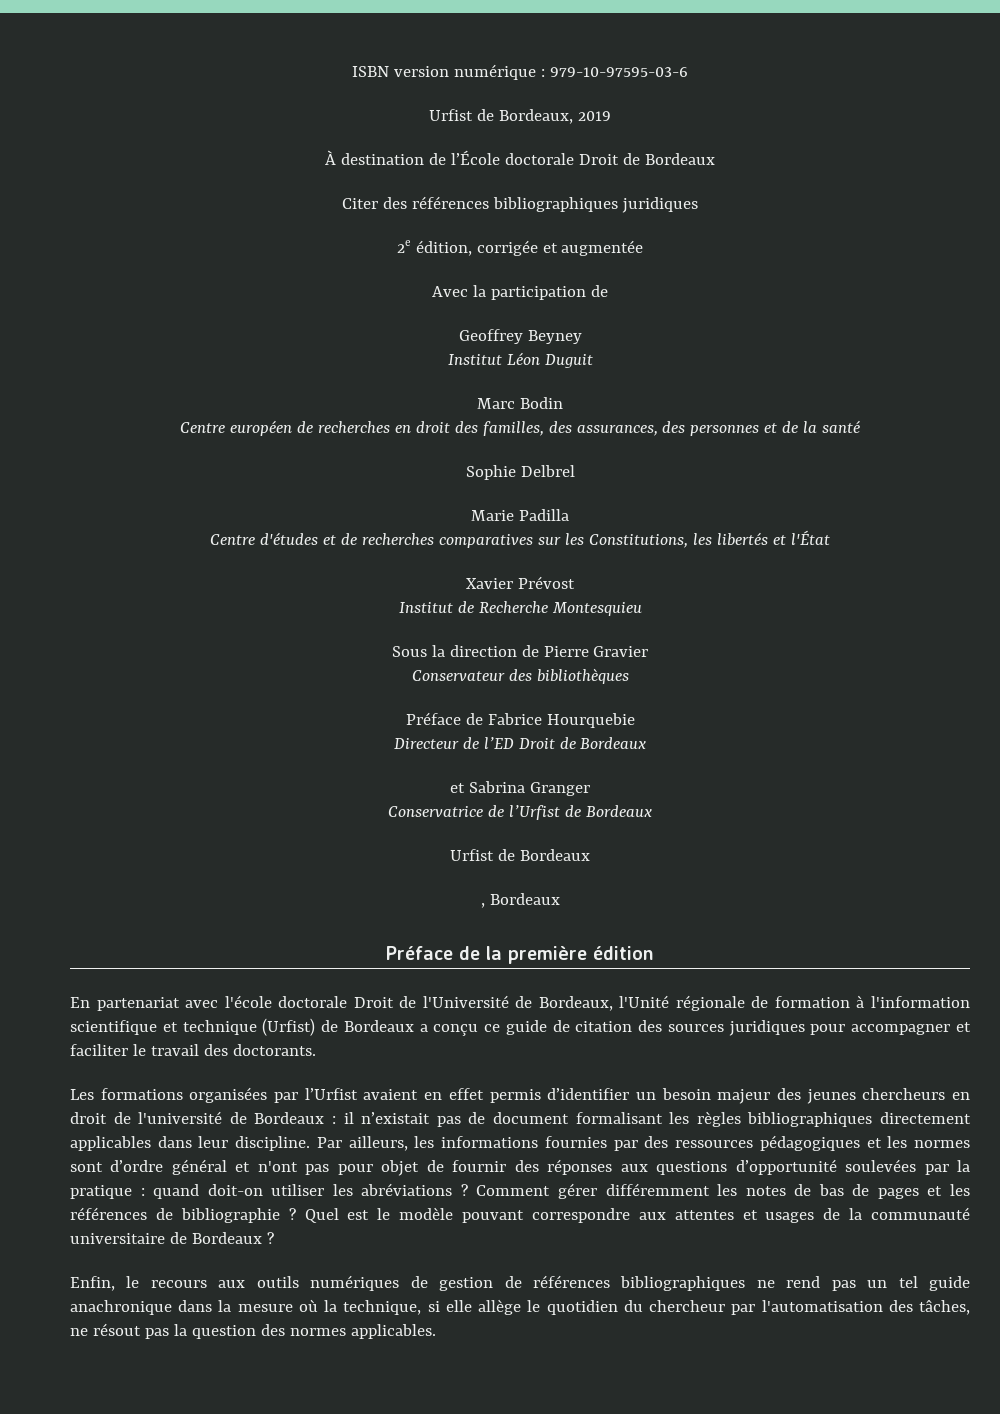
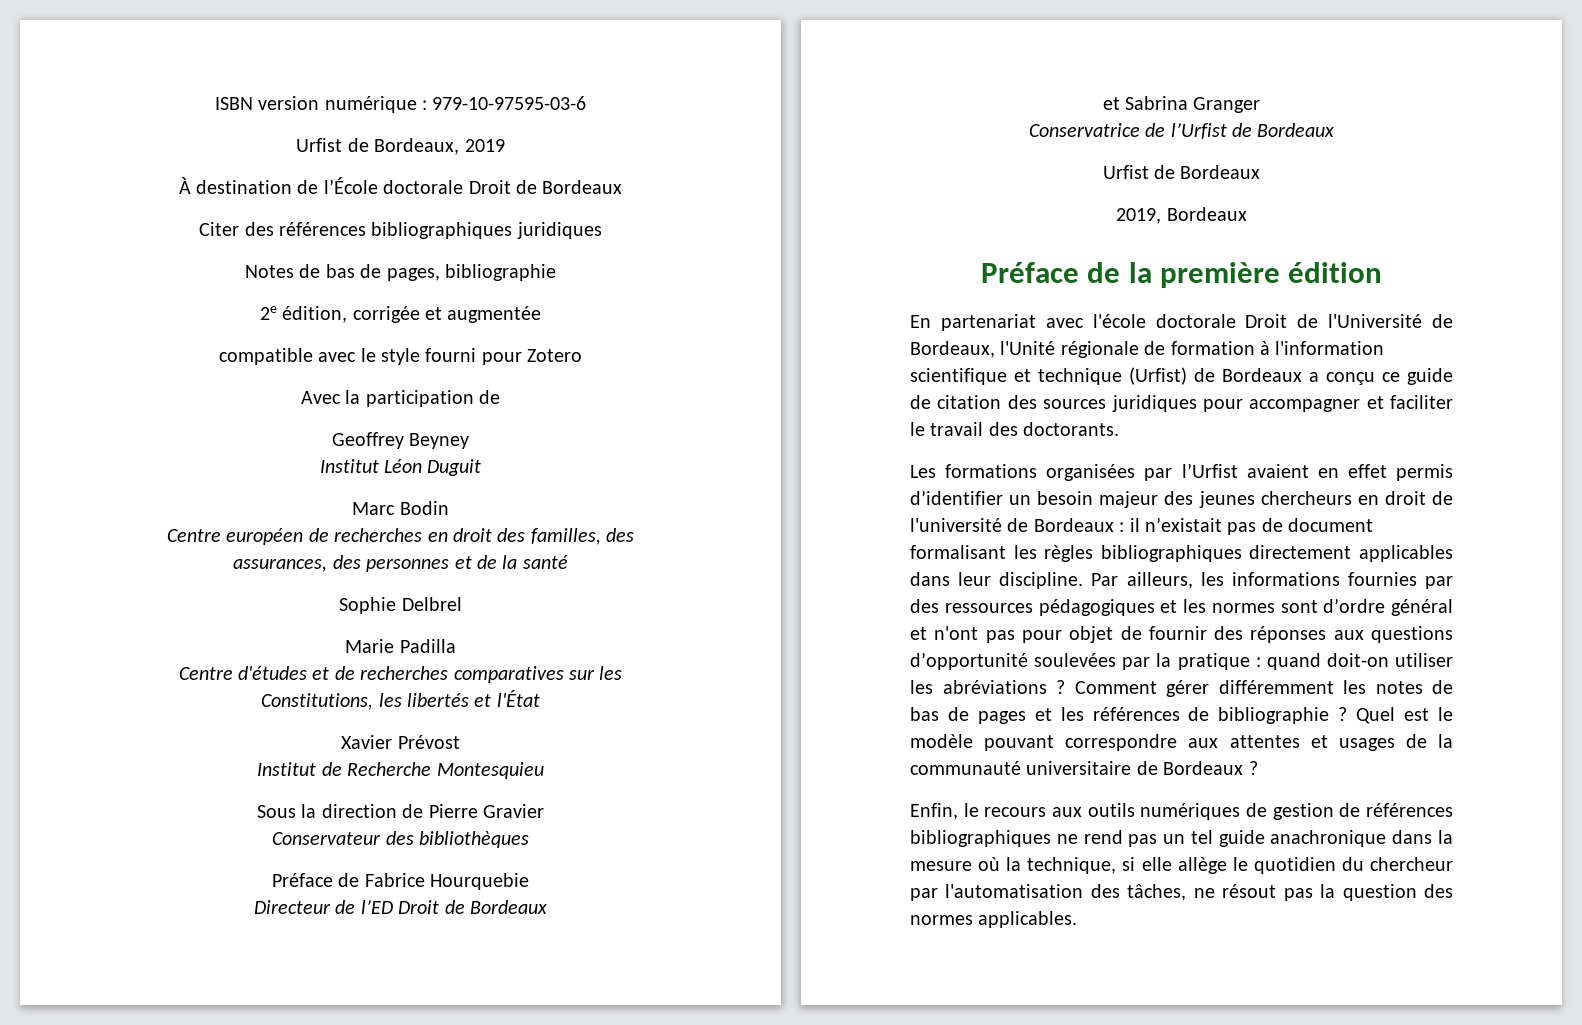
(698, 205) none -> [245,264,556,281] // Notes de bas de pages, bibliographie
(644, 248) none -> [218,348,583,365] // compatible avec le style fourni pour Zotero
[480,903,485,908] , -> [1116,208,1162,224] 2019,

